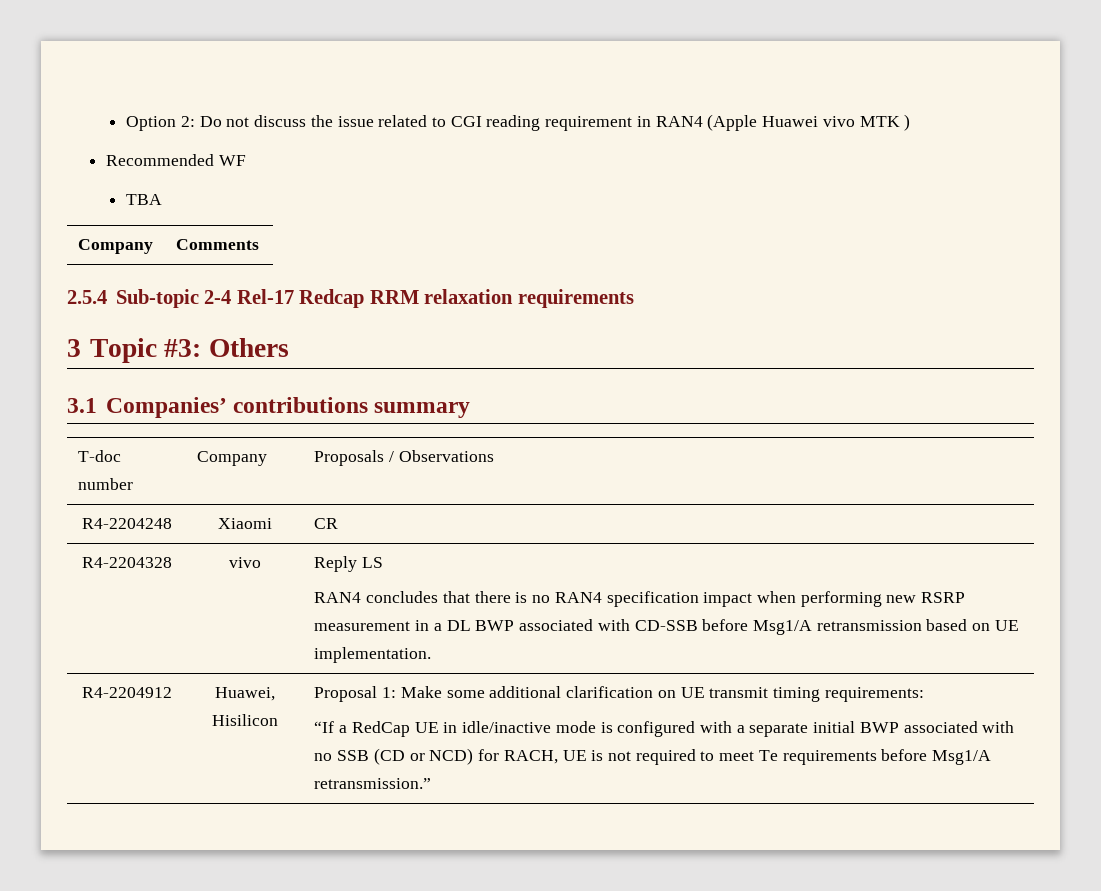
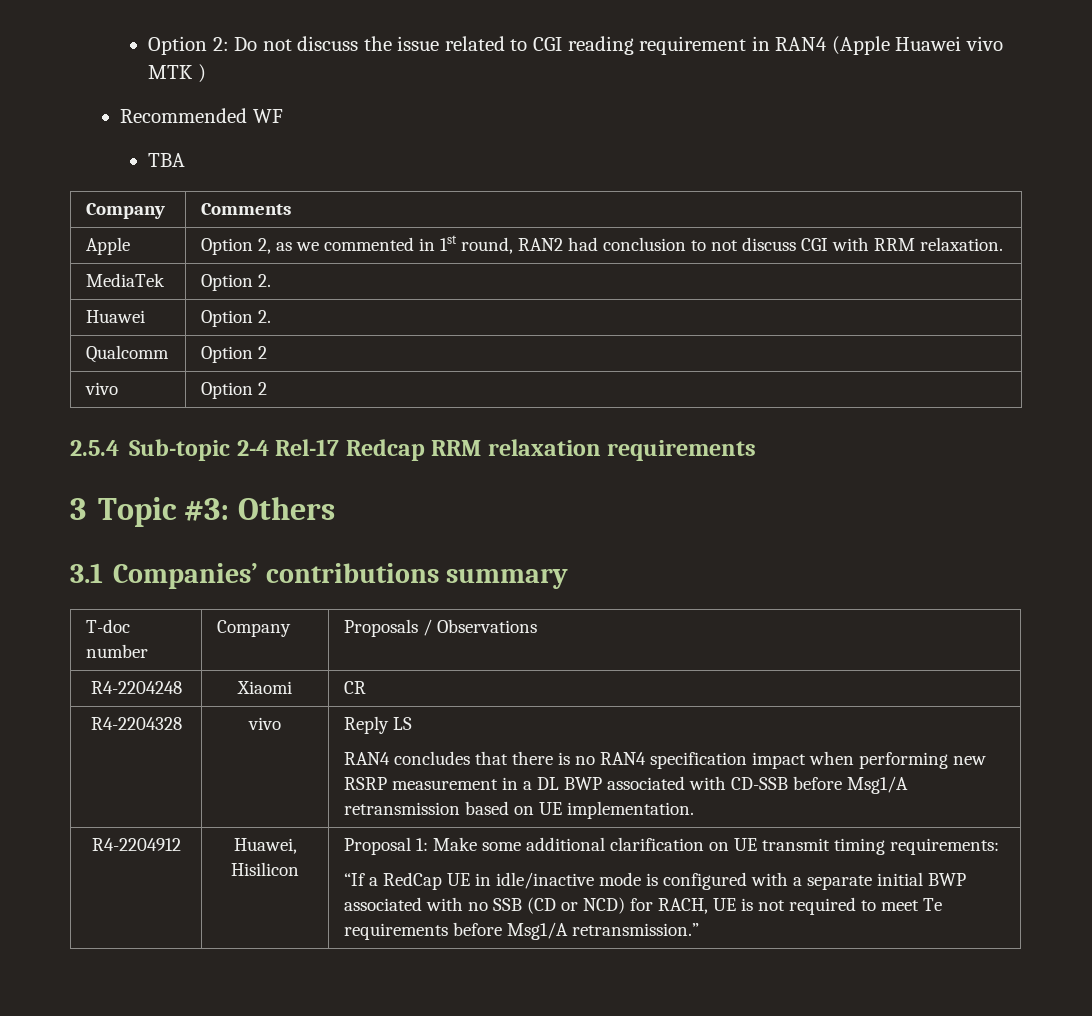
(260, 244) none -> [86,237,131,255] [201,235,1004,255] [86,273,166,287] [201,274,272,291] [86,310,146,323] [201,310,272,327] [86,345,170,363] [201,346,268,363] [85,382,119,395] [201,382,268,399] // Apple | Option 2, as we commented in 1st round, RAN2 had conclusion to not discuss CGI with RRM relaxation. // MediaTek | Option 2. // Huawei | Option 2. // Qualcomm | Option 2 // vivo | Option 2

